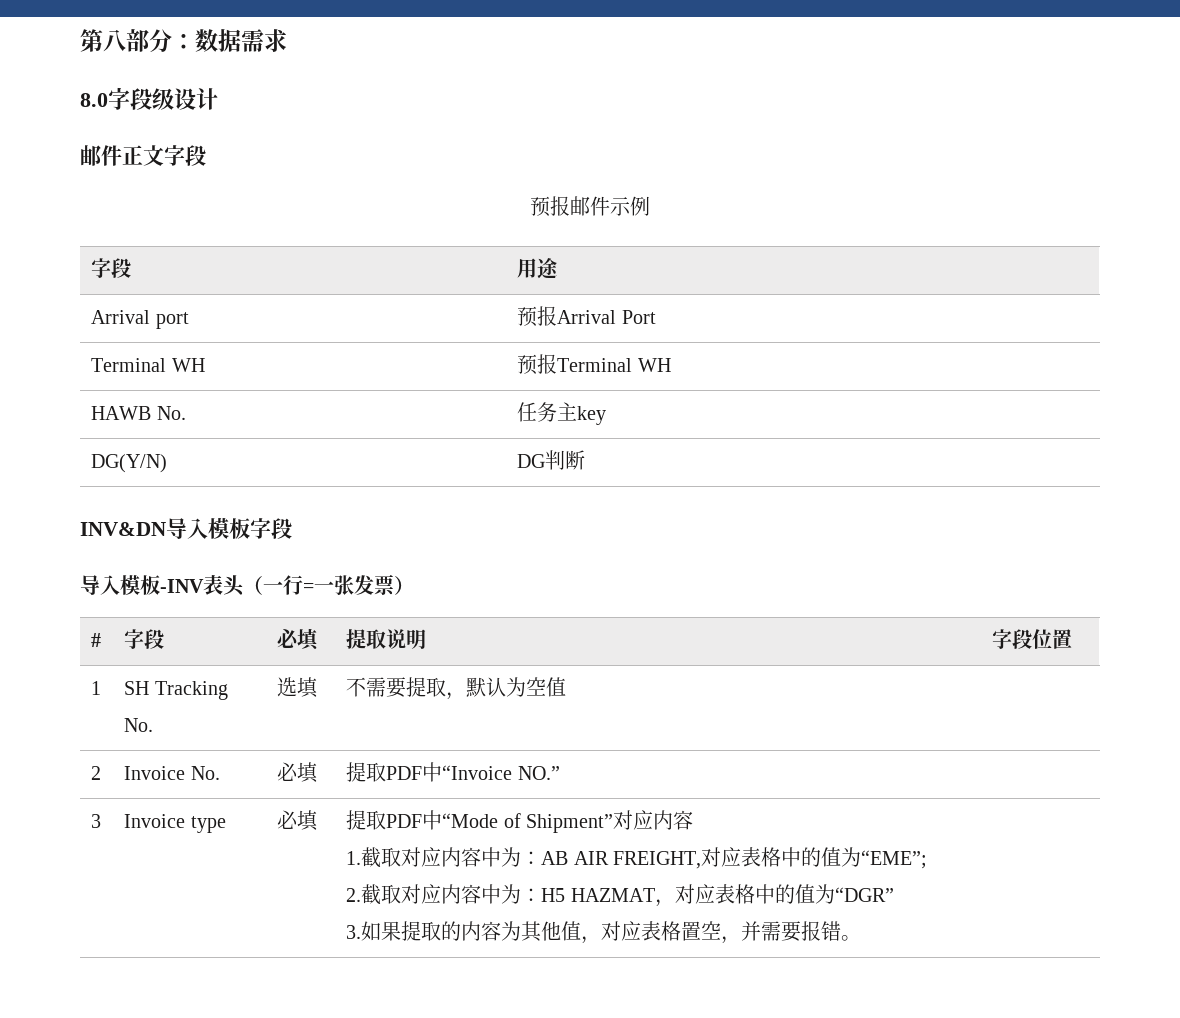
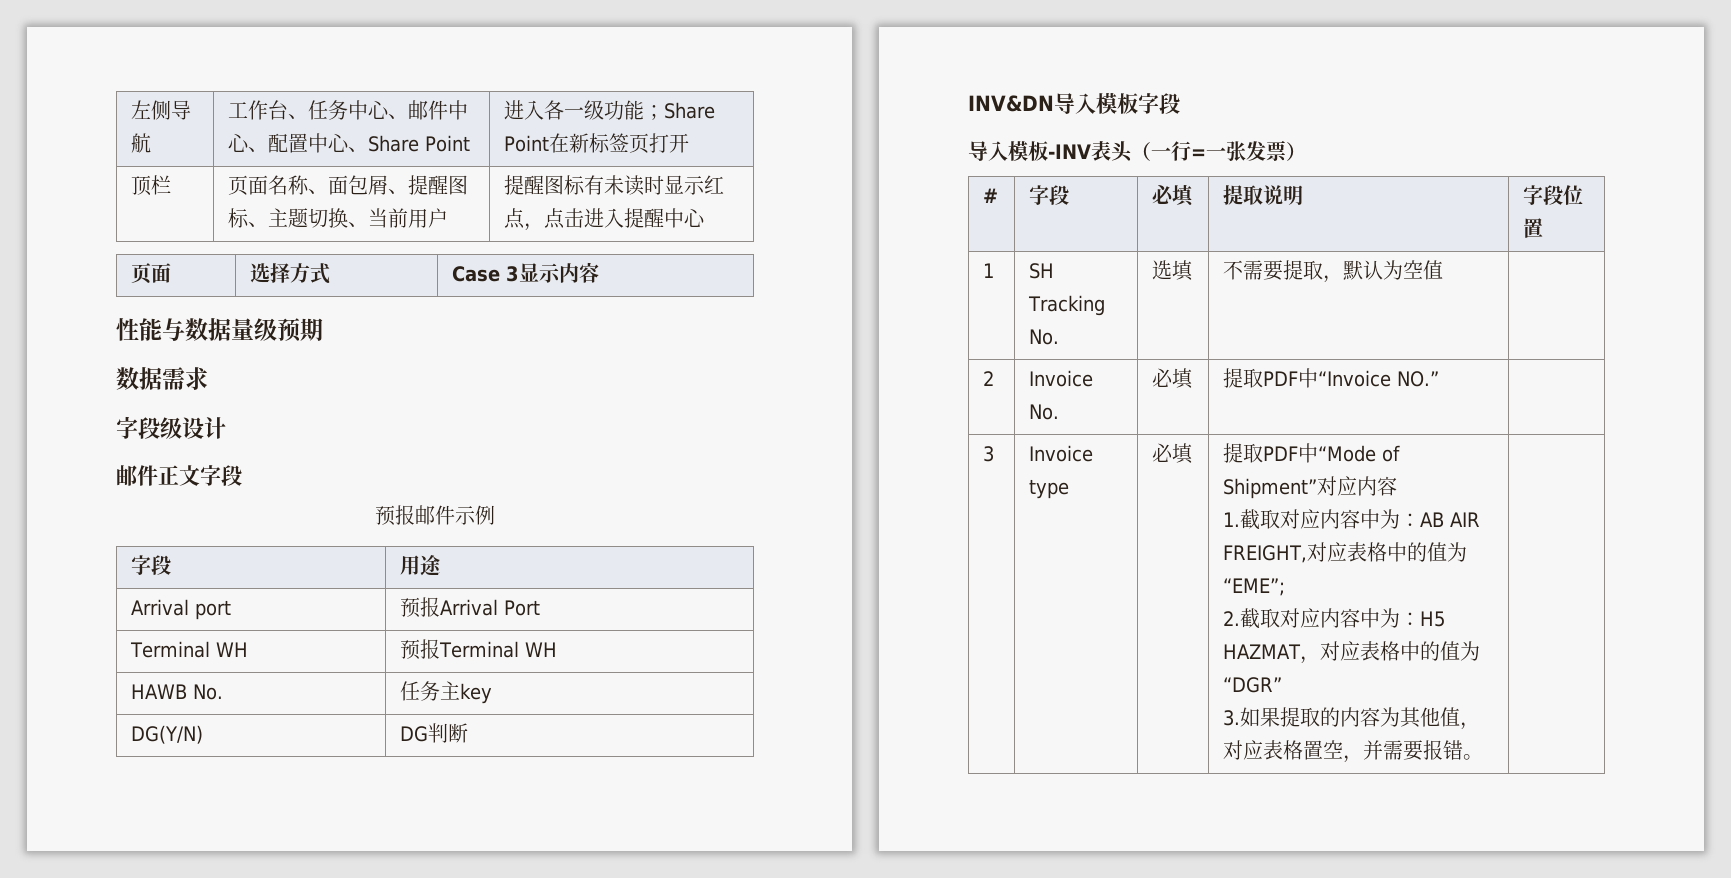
[80,29,195,53] 第八部分： -> [131,100,192,120] [131,133,152,153] [228,100,469,120] [228,133,471,153] [504,100,716,120] [504,133,690,153] [131,175,172,196] [228,175,469,195] [228,208,449,228] [504,175,725,196] [504,208,707,231] [131,263,172,284] [250,263,331,284] [452,262,600,283] [116,318,323,342] 左侧导航 | 工作台、任务中心、邮件中心、配置中心、Share Point | 进入各一级功能；Share Point在新标签页打开 // 顶栏 | 页面名称、面包屑、提醒图标、主题切换、当前用户 | 提醒图标有未读时显示红点，点击进入提醒中心 // 页面 | 选择方式 | Case 3显示内容 // 性能与数据量级预期 //
[80,93,108,107] 8.0 -> (208, 378) none

